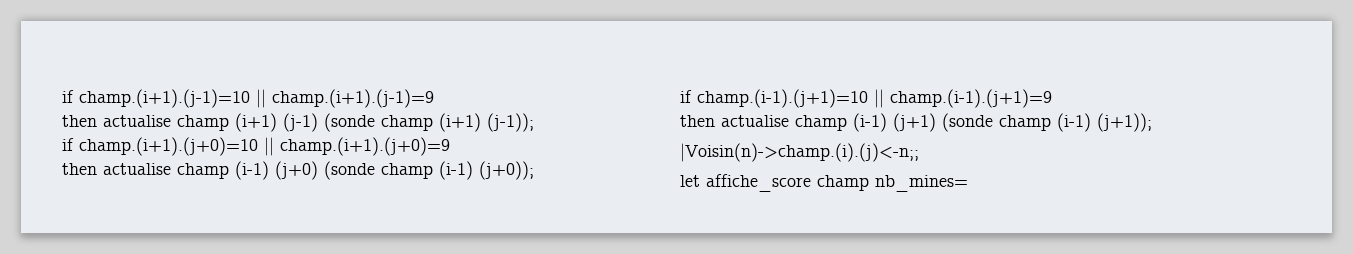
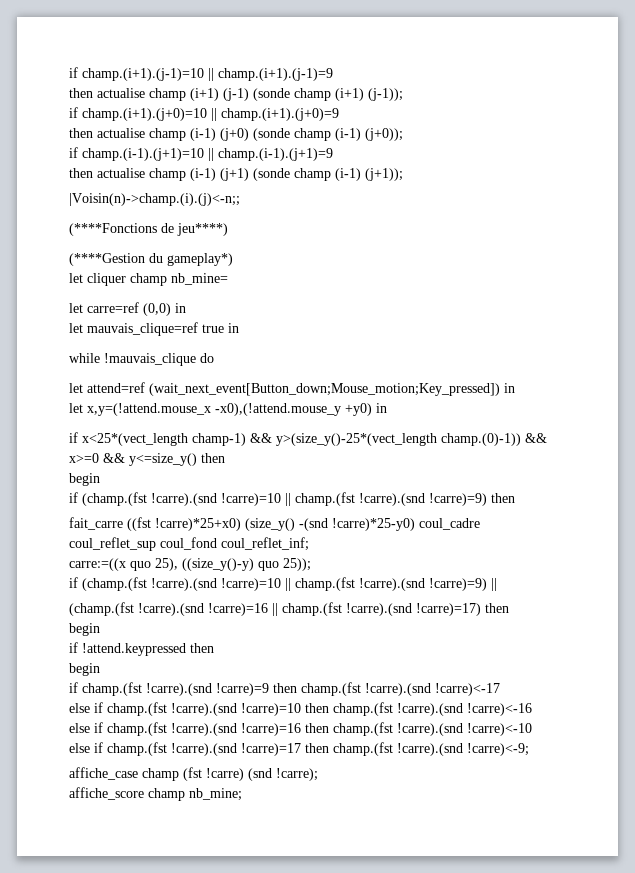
[680,175,700,187] let -> [69,223,228,236] [69,253,233,266] [69,273,228,286] [69,302,186,316] [69,322,239,336] [69,353,214,366] [69,382,515,396] [69,403,387,416] [69,432,547,446] [69,453,225,466] [69,473,100,486] [69,492,515,506] [69,517,480,531] [69,537,309,551] [69,558,311,571] [69,577,497,591] [69,602,509,616] [69,623,100,636] [69,642,214,656] [69,663,100,676] [69,682,500,696] [69,702,532,716] [69,722,532,736] [69,742,529,756] [69,767,318,781] (****Fonctions de jeu****) // (****Gestion du gameplay*) // let cliquer champ nb_mine= // let carre=ref (0,0) in // let mauvais_clique=ref true in // while !mauvais_clique do // let attend=ref (wait_next_event[Button_down;Mouse_motion;Key_pressed]) in // let x,y=(!attend.mouse_x -x0),(!attend.mouse_y +y0) in // if x<25*(vect_length champ-1) && y>(size_y()-25*(vect_length champ.(0)-1)) && x>=0 && y<=size_y() then // begin // if (champ.(fst !carre).(snd !carre)=10 || champ.(fst !carre).(snd !carre)=9) then // fait_carre ((fst !carre)*25+x0) (size_y() -(snd !carre)*25-y0) coul_cadre coul_reflet_sup coul_fond coul_reflet_inf; // carre:=((x quo 25), ((size_y()-y) quo 25)); // if (champ.(fst !carre).(snd !carre)=10 || champ.(fst !carre).(snd !carre)=9) || // (champ.(fst !carre).(snd !carre)=16 || champ.(fst !carre).(snd !carre)=17) then // begin // if !attend.keypressed then // begin // if champ.(fst !carre).(snd !carre)=9 then champ.(fst !carre).(snd !carre)<-17 // else if champ.(fst !carre).(snd !carre)=10 then champ.(fst !carre).(snd !carre)<-16 // else if champ.(fst !carre).(snd !carre)=16 then champ.(fst !carre).(snd !carre)<-10 // else if champ.(fst !carre).(snd !carre)=17 then champ.(fst !carre).(snd !carre)<-9; // affiche_case champ (fst !carre) (snd !carre); //
[875,175,968,192] nb_mines= -> [189,788,242,801] nb_mine;

